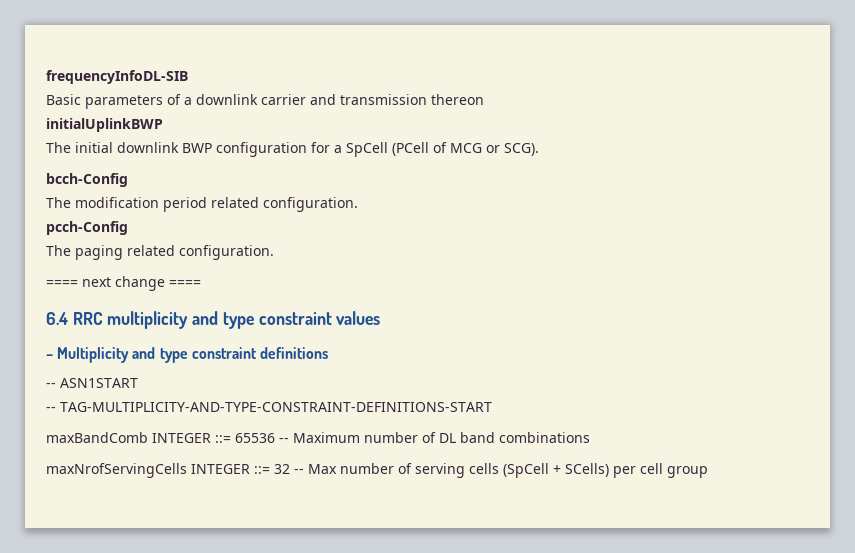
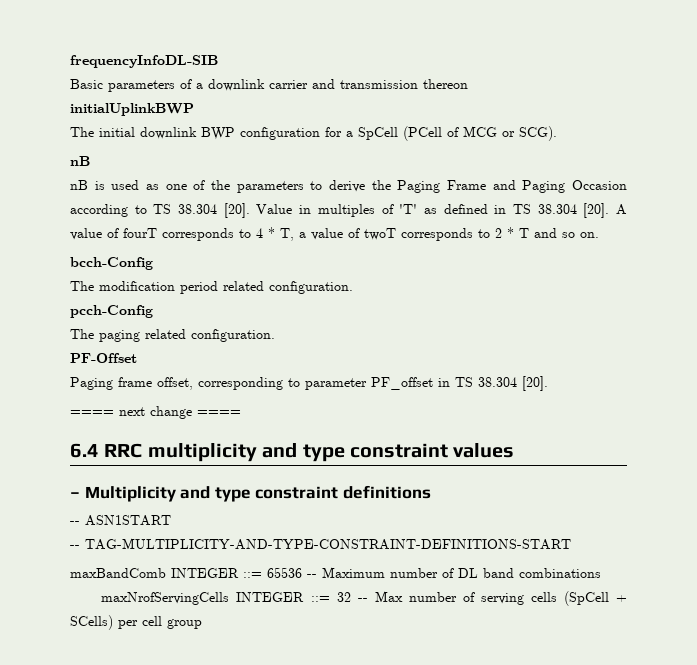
(539, 149) none -> [70,156,90,166] [70,180,628,193] [70,203,627,218] [70,227,599,241] // nB // nB is used as one of the parameters to derive the Paging Frame and Paging Occasion according to TS 38.304 [20]. Value in multiples of 'T' as defined in TS 38.304 [20]. A value of fourT corresponds to 4 * T, a value of twoT corresponds to 2 * T and so on.
(274, 252) none -> [70,353,137,363] [70,376,548,391] // PF-Offset // Paging frame offset, corresponding to parameter PF_offset in TS 38.304 [20].

